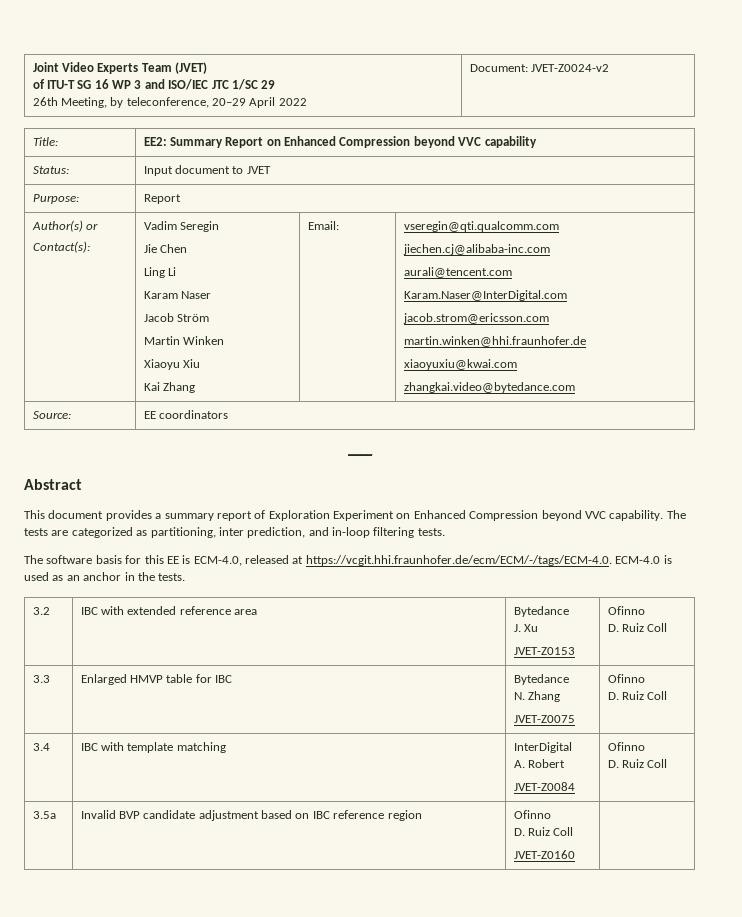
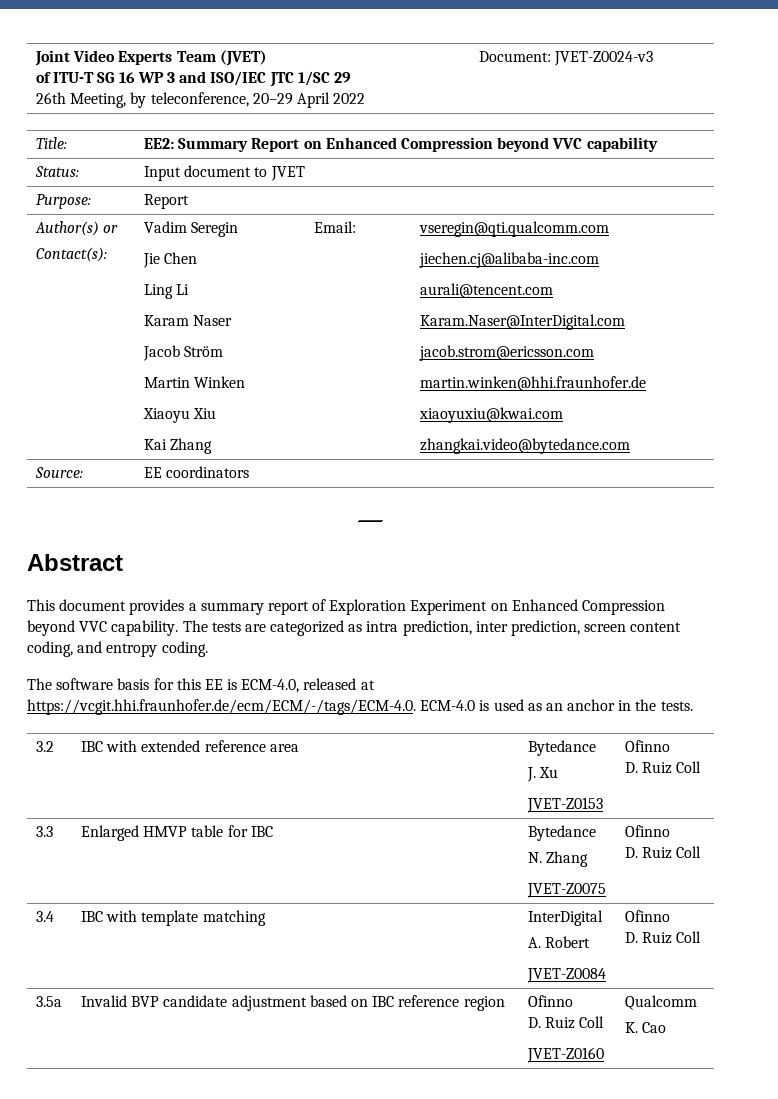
[530,64,609,72] JVET-Z0024-v2 -> [554,51,654,66] JVET-Z0024-v3
[150,527,445,538] partitioning, inter prediction, and in-loop filtering tests. -> [366,620,682,636] [27,641,208,657] intra prediction, inter prediction, screen content coding, and entropy coding.
(575, 854) none -> [625,995,698,1010] [625,1022,667,1033] Qualcomm // K. Cao

